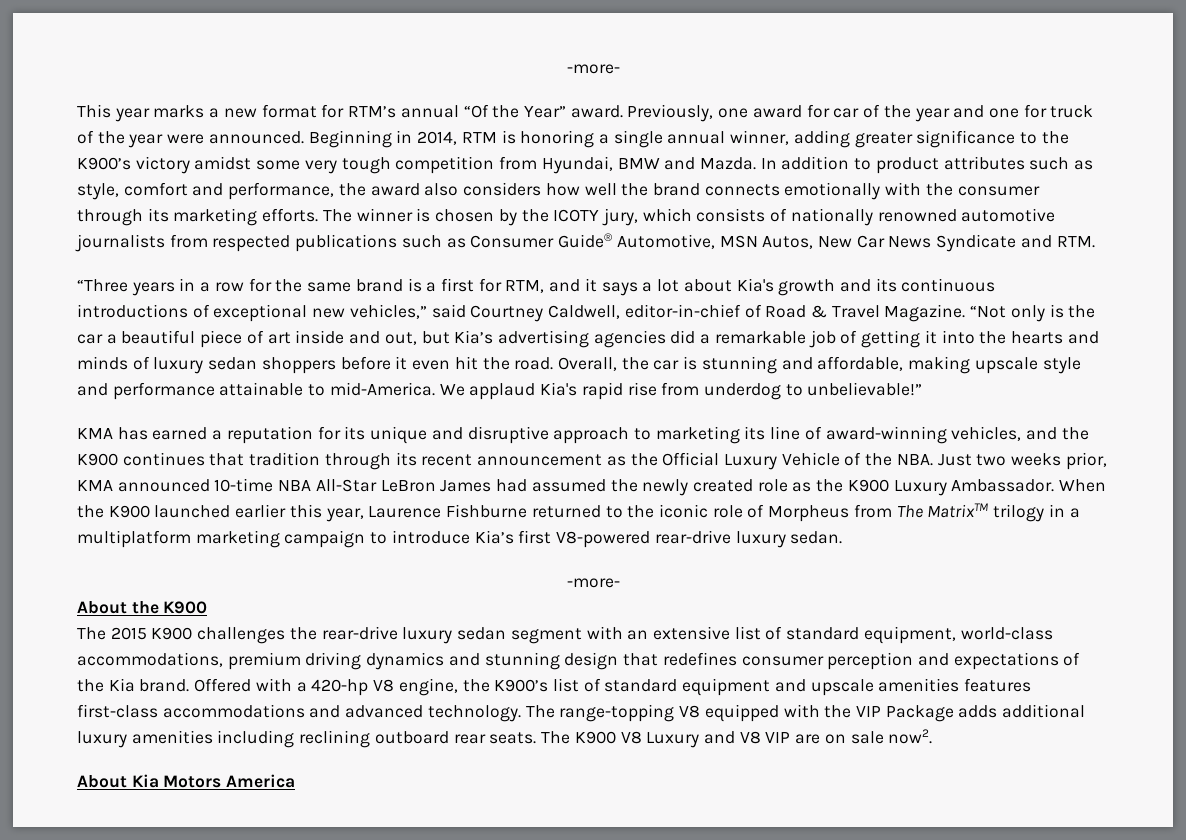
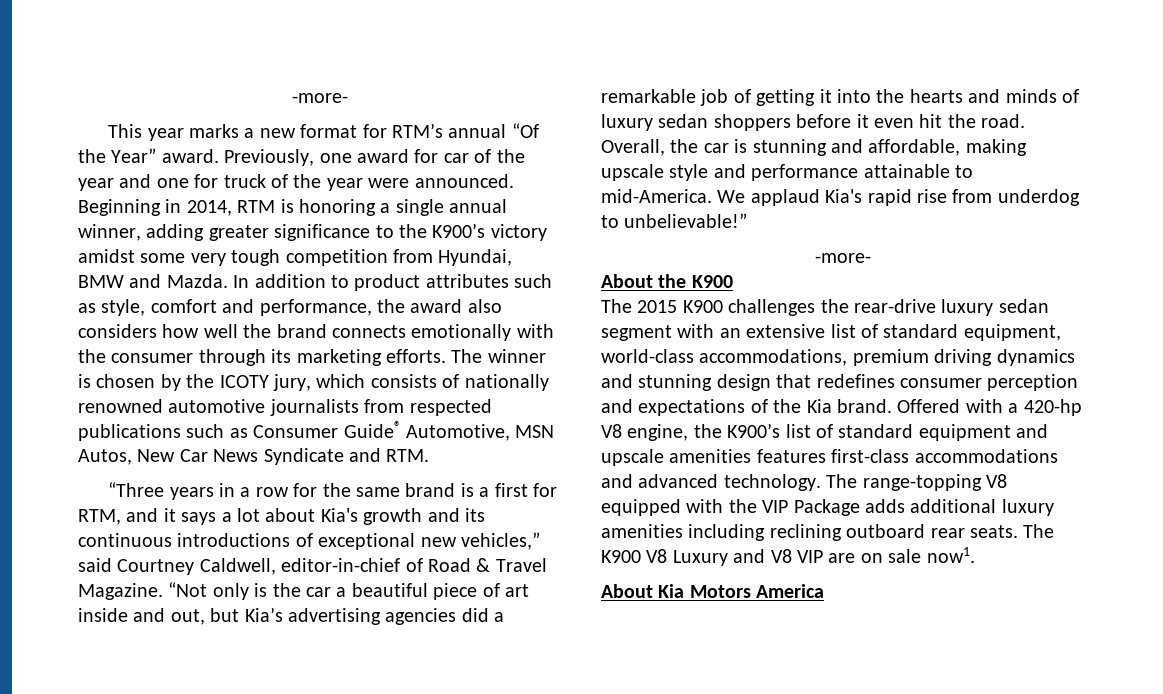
[77,426,1089,444] [77,452,1107,470] [77,478,1107,496] [77,503,1080,522] [77,530,843,548] // KMA has earned a reputation for its unique and disruptive approach to marketing its line of award-winning vehicles, and the K900 continues that tradition through its recent announcement as the Official Luxury Vehicle of the NBA. Just two weeks prior, KMA announced 10-time NBA All-Star LeBron James had assumed the newly created role as the K900 Luxury Ambassador. When the K900 launched earlier this year, Laurence Fishburne returned to the iconic role of Morpheus from The MatrixTM trilogy in a multiplatform marketing campaign to introduce Kia’s first V8-powered rear-drive luxury sedan. -> (748, 220) none
[888,729,933,744] now2. -> [926,547,975,563] now1.

